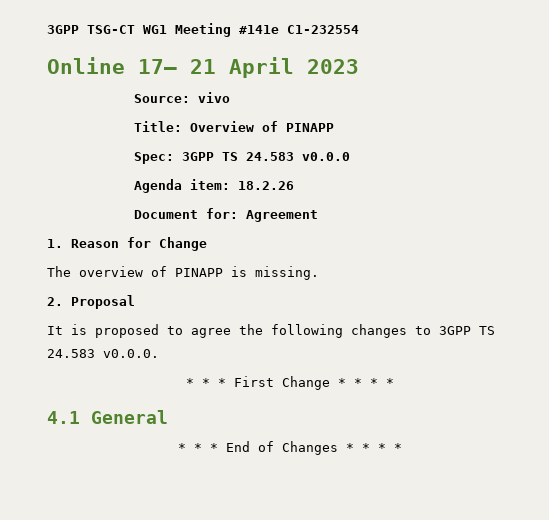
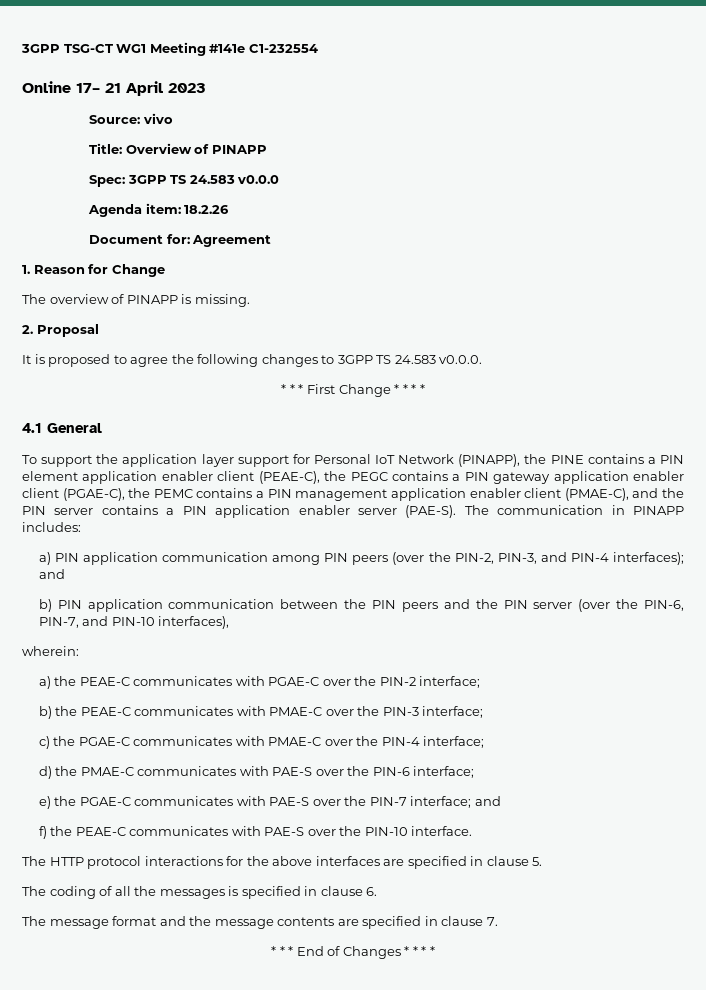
(168, 417) none -> [22,454,684,467] [22,471,684,484] [22,488,685,501] [22,505,684,518] [22,522,81,532] [38,552,684,565] [38,569,65,579] [38,599,685,612] [38,616,230,629] [22,646,79,656] [38,676,481,689] [38,706,484,719] [38,736,485,749] [38,766,475,779] [38,796,501,809] [38,826,473,839] [22,856,543,869] [22,886,378,899] [22,916,498,929] // To support the application layer support for Personal IoT Network (PINAPP), the PINE contains a PIN element application enabler client (PEAE-C), the PEGC contains a PIN gateway application enabler client (PGAE-C), the PEMC contains a PIN management application enabler client (PMAE-C), and the PIN server contains a PIN application enabler server (PAE-S). The communication in PINAPP includes: // a) PIN application communication among PIN peers (over the PIN-2, PIN-3, and PIN-4 interfaces); and // b) PIN application communication between the PIN peers and the PIN server (over the PIN-6, PIN-7, and PIN-10 interfaces), // wherein: // a) the PEAE-C communicates with PGAE-C over the PIN-2 interface; // b) the PEAE-C communicates with PMAE-C over the PIN-3 interface; // c) the PGAE-C communicates with PMAE-C over the PIN-4 interface; // d) the PMAE-C communicates with PAE-S over the PIN-6 interface; // e) the PGAE-C communicates with PAE-S over the PIN-7 interface; and // f) the PEAE-C communicates with PAE-S over the PIN-10 interface. // The HTTP protocol interactions for the above interfaces are specified in clause 5. // The coding of all the messages is specified in clause 6. // The message format and the message contents are specified in clause 7.

